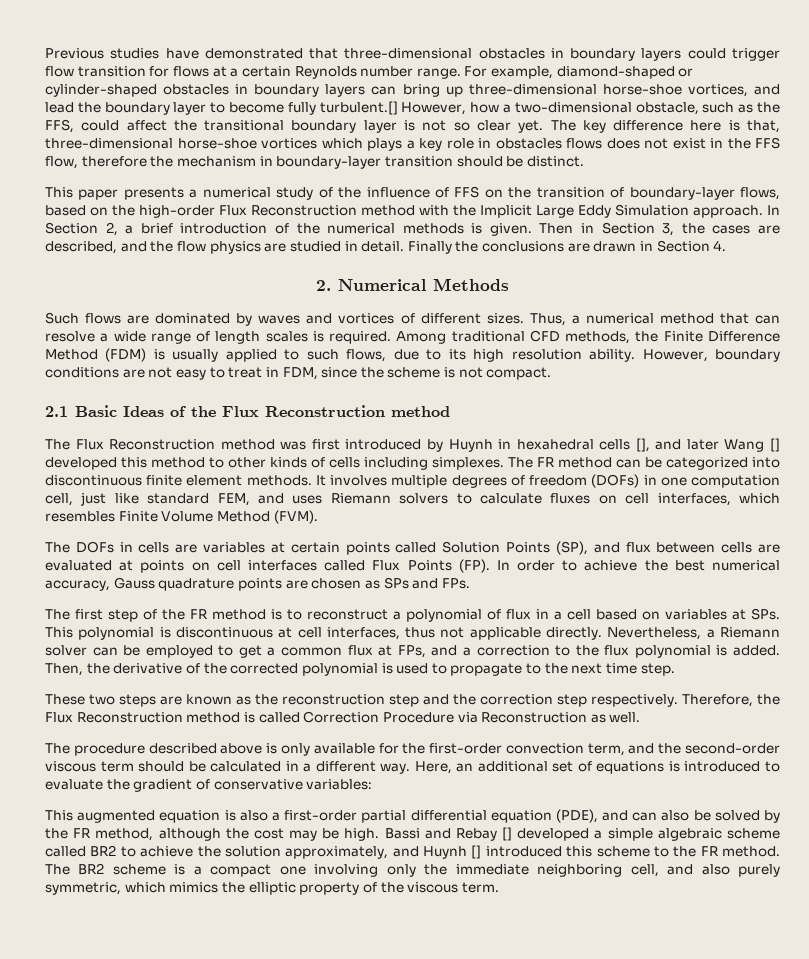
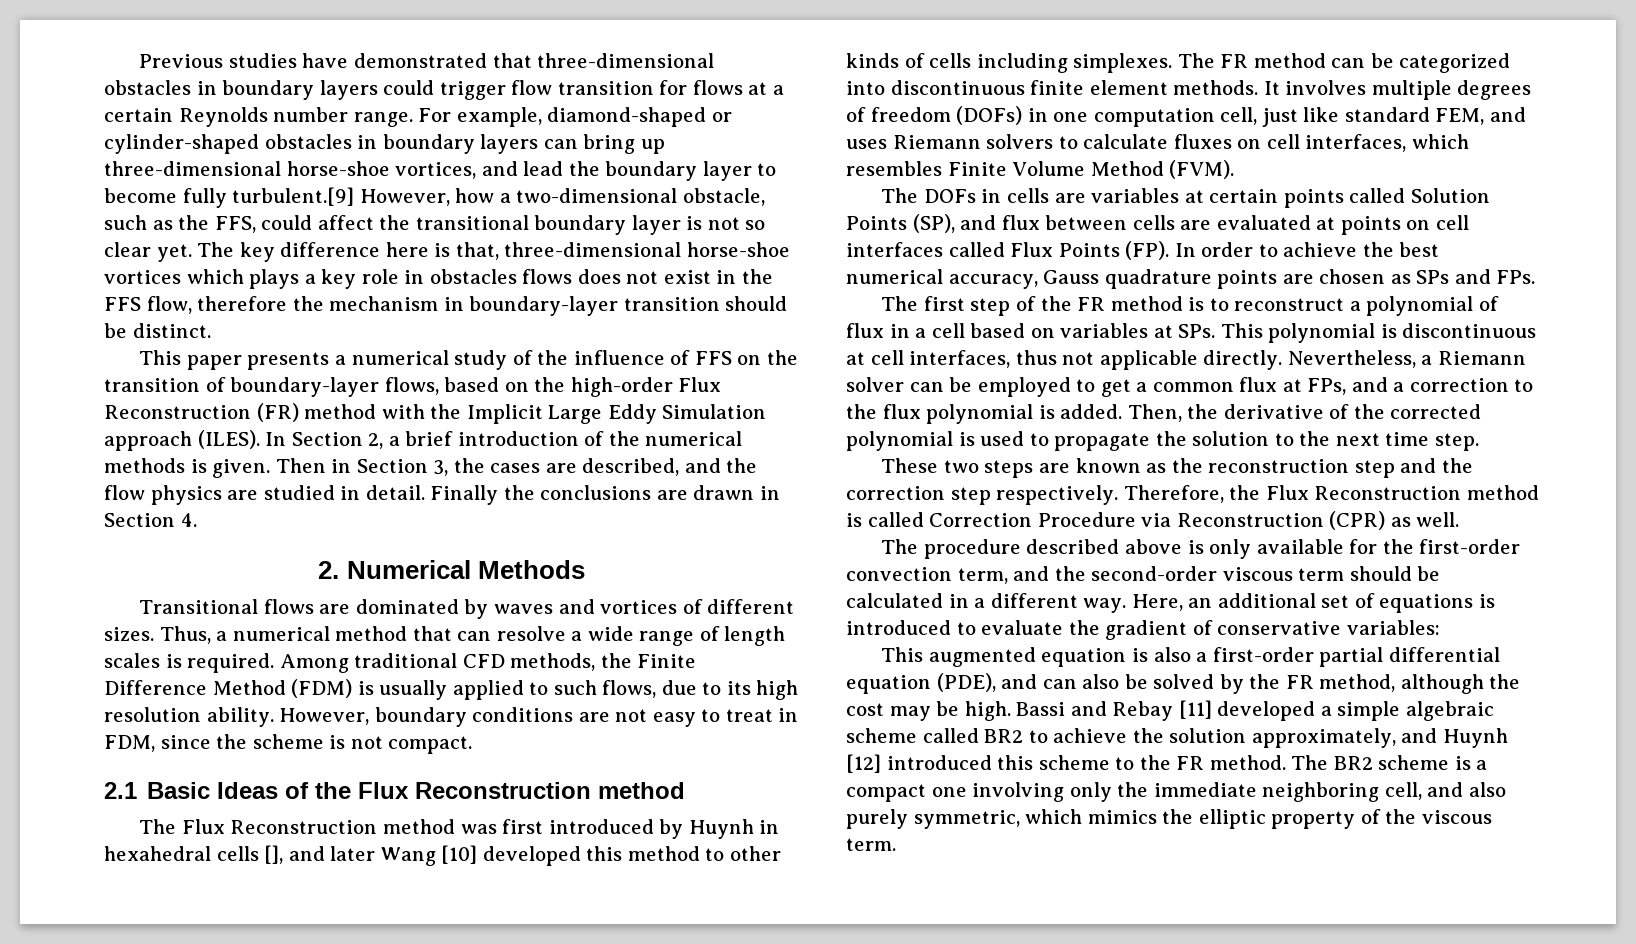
[319,101,398,115] turbulent.[] -> [232,187,355,206] turbulent.[9]
(357, 210) none -> [256,403,299,422] (FR)
[693,205,763,218] approach. -> [104,430,260,451] approach (ILES).
[45,312,79,324] Such -> [139,599,259,614] Transitional
[770,438,780,452] [] -> [441,845,478,864] [10]
(523, 669) none -> [1155,431,1270,446] the solution
(588, 717) none -> [1329,511,1386,530] (CPR)
[502,827,513,841] [] -> [1178,700,1212,719] [11]
[471,845,482,859] [] -> [846,754,881,773] [12]

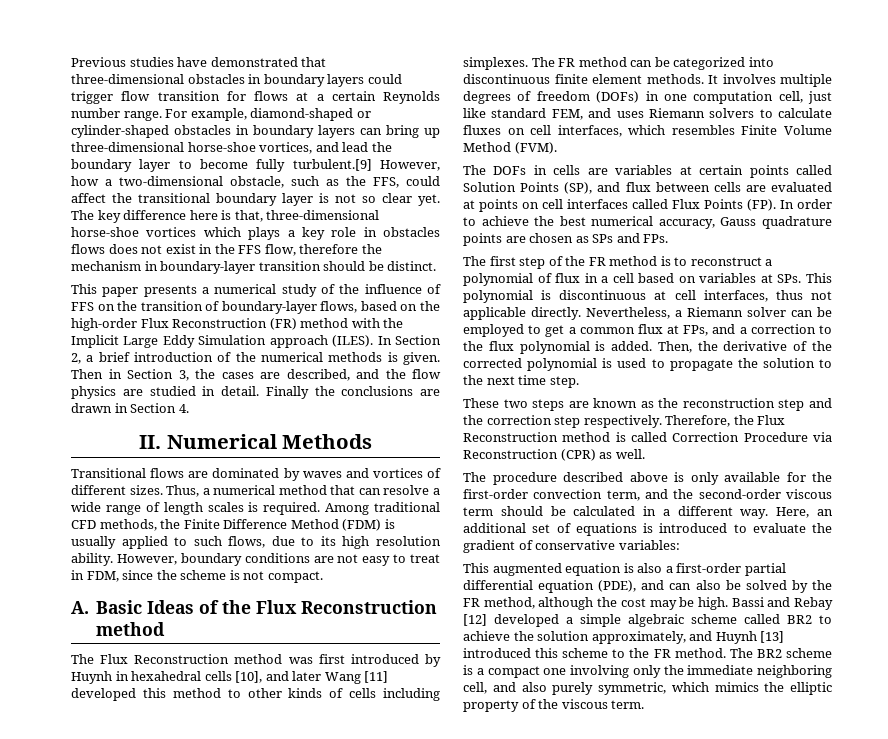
[318,561,340,579] 2. -> [138,435,161,449] II.
[104,782,137,799] 2.1 -> [71,601,89,614] A.
[264,845,284,864] [], -> [235,671,263,683] [10],
[441,845,478,864] [10] -> [364,671,389,683] [11]
[1178,700,1212,719] [11] -> [463,614,487,626] [12]
[846,754,881,773] [12] -> [760,631,785,643] [13]

